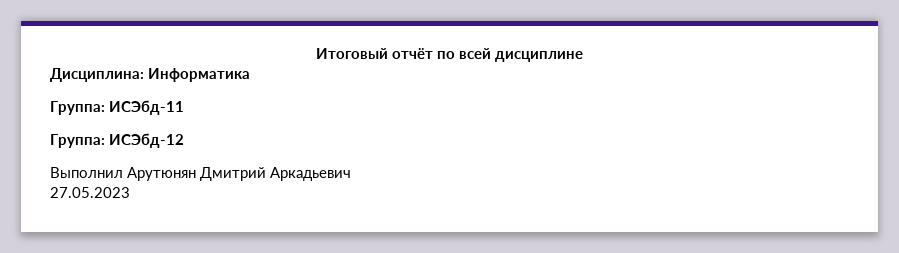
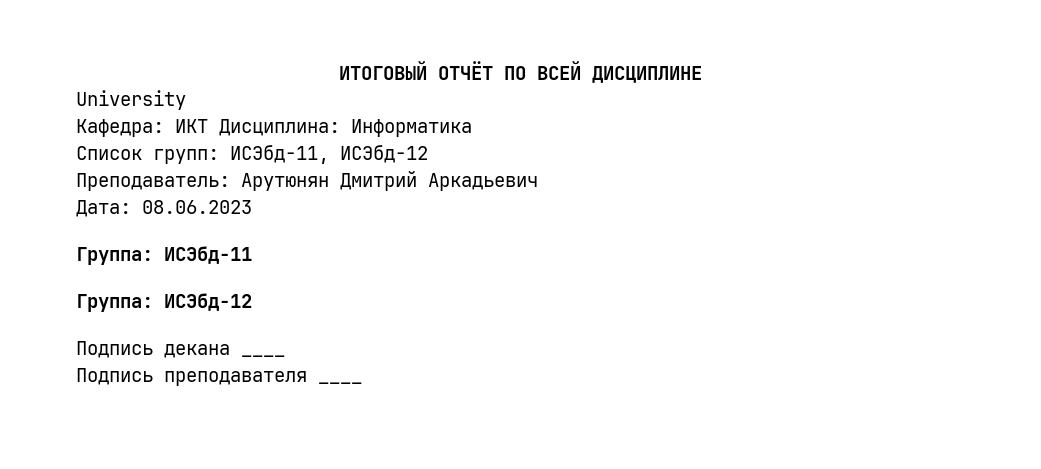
[316,48,583,62] [50,68,250,82] [50,100,184,115] [50,133,184,148] [50,167,351,181] [50,187,130,198] Итоговый отчёт по всей дисциплине // Дисциплина: Информатика // Группа: ИСЭбд-11 // Группа: ИСЭбд-12 // Выполнил Арутюнян Дмитрий Аркадьевич // 27.05.2023 -> [339,61,702,83] [76,90,186,110] [76,119,472,137] [76,145,428,164] [76,171,538,191] [76,200,252,217] [76,246,252,265] [76,293,252,312] [76,341,285,358] [76,368,362,386] ИТОГОВЫЙ ОТЧЁТ ПО ВСЕЙ ДИСЦИПЛИНЕ // University // Кафедра: ИКТ Дисциплина: Информатика // Список групп: ИСЭбд-11, ИСЭбд-12 // Преподаватель: Арутюнян Дмитрий Аркадьевич // Дата: 08.06.2023 // Группа: ИСЭбд-11 // Группа: ИСЭбд-12 // Подпись декана ____ // Подпись преподавателя ____

